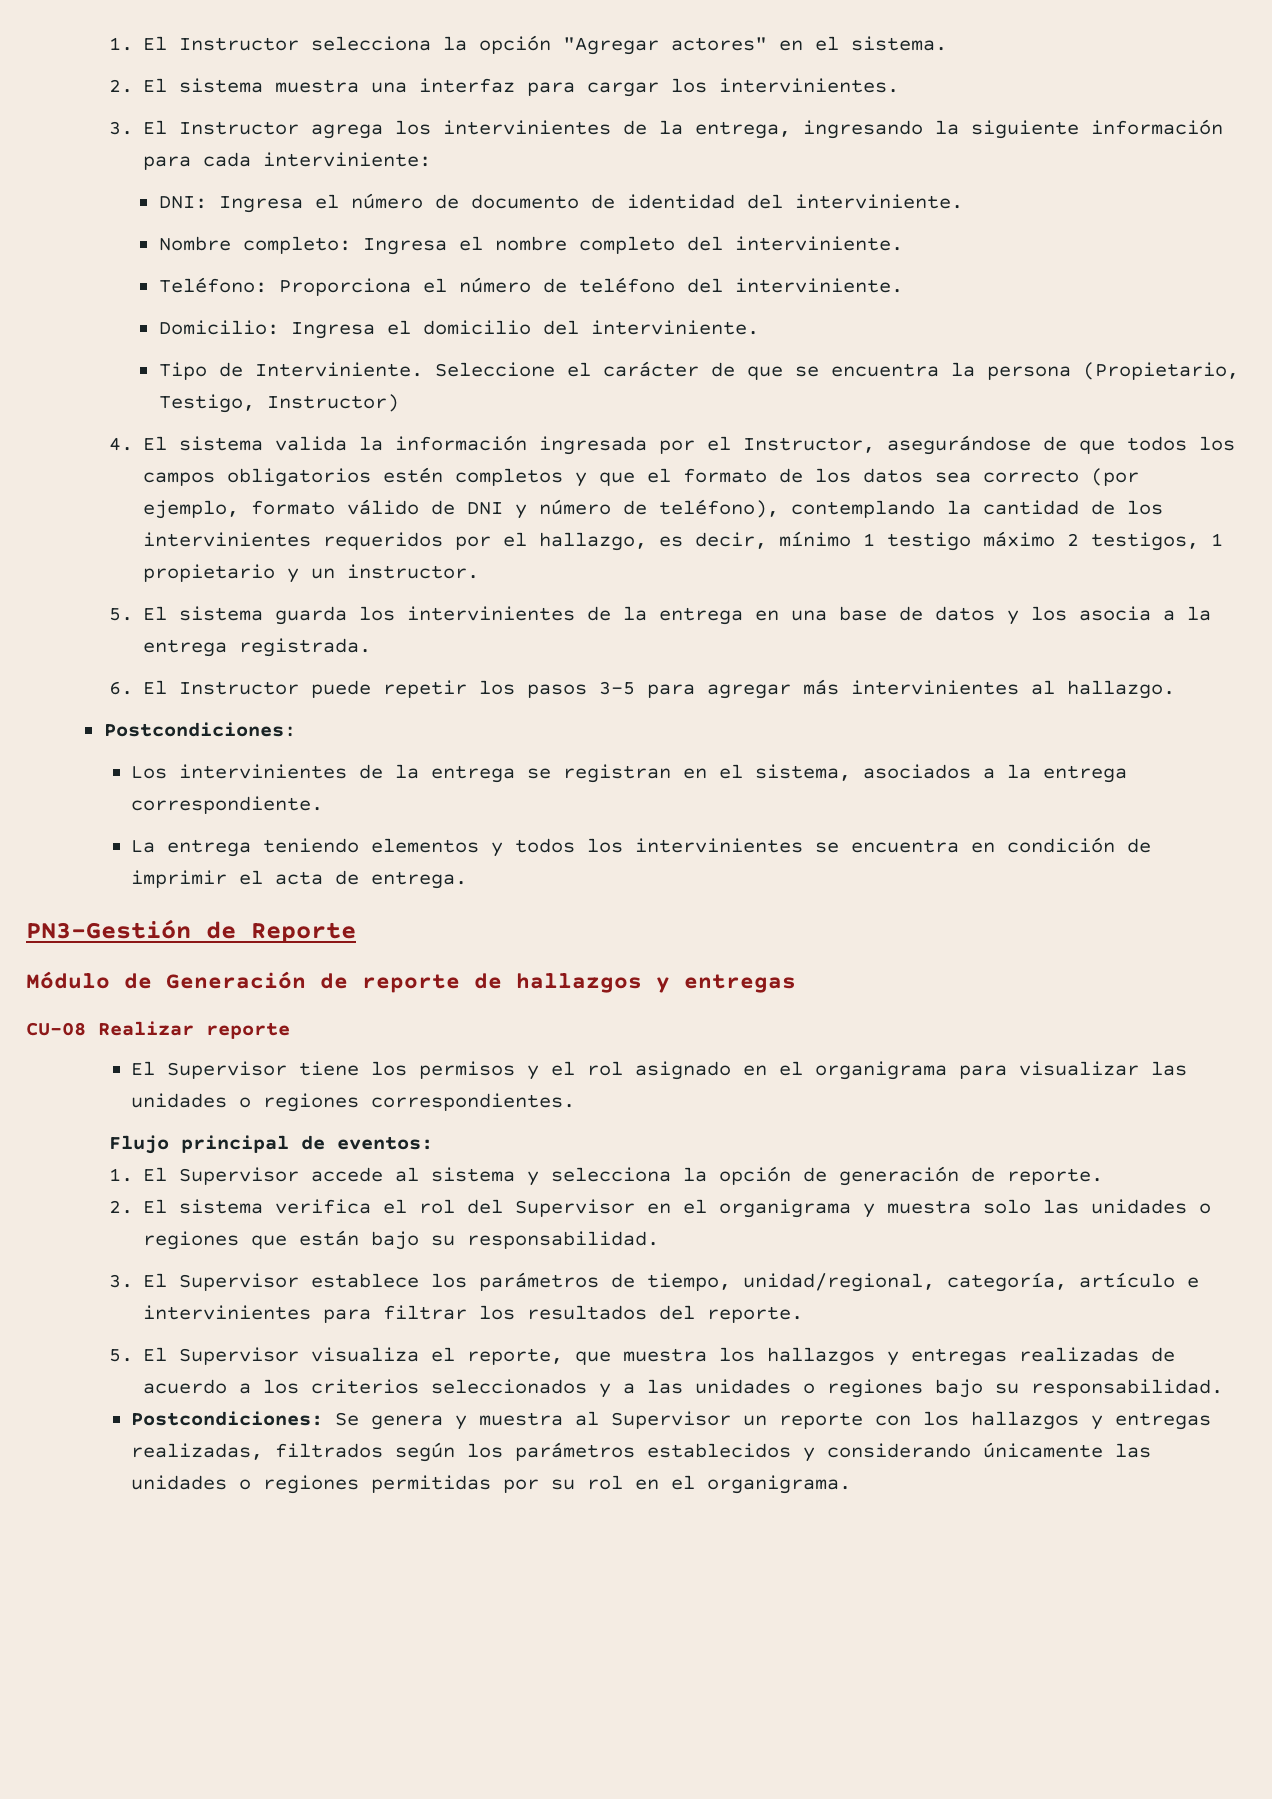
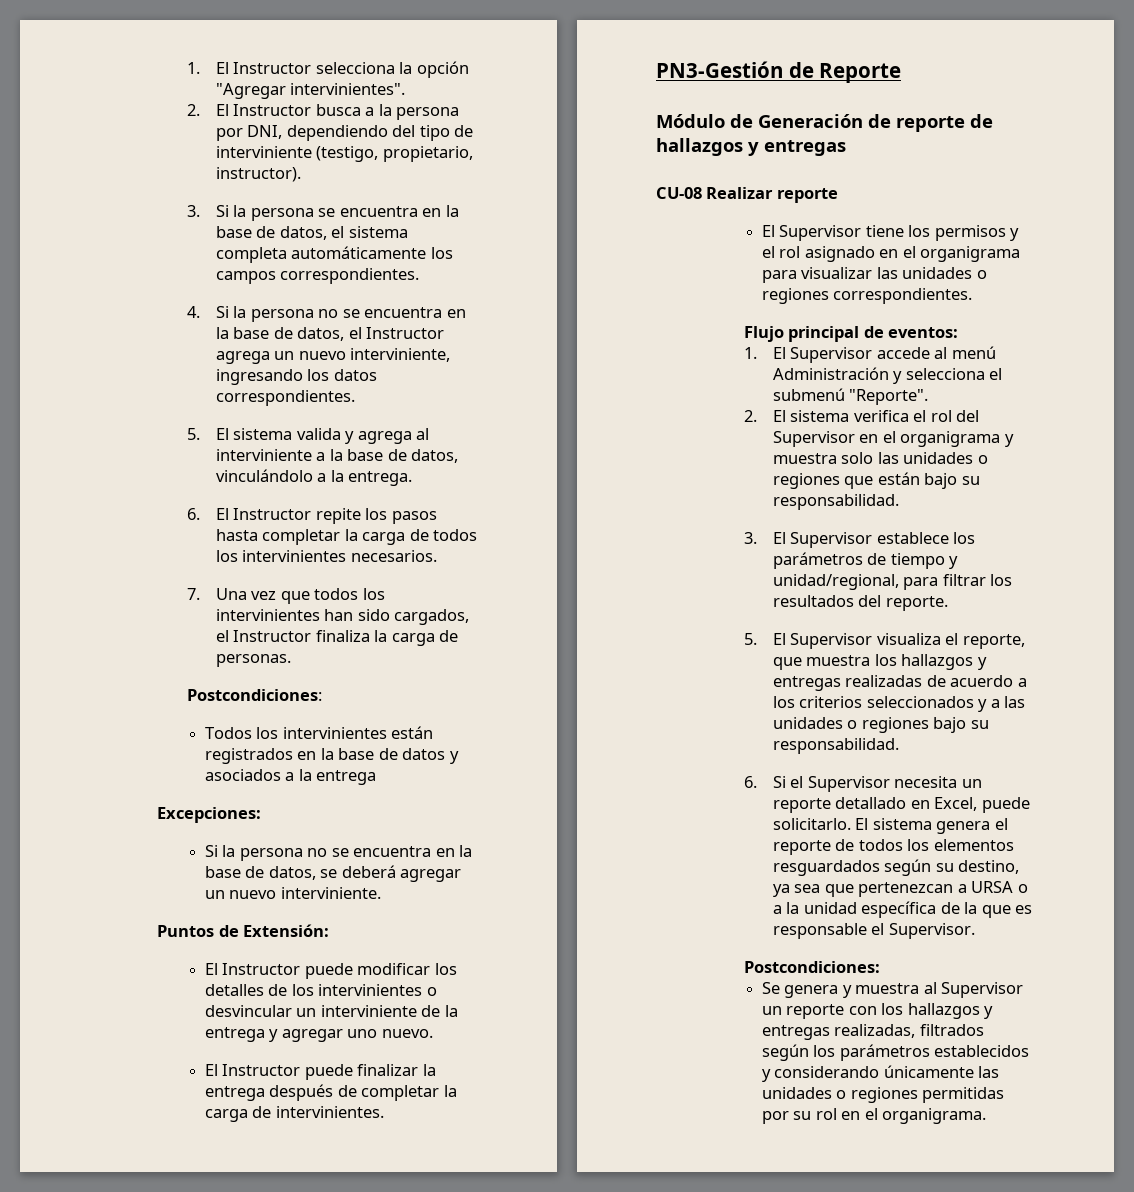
[670,36,947,51] [108,78,899,97] [108,119,1223,139] [142,152,431,170] [158,193,963,213] [158,236,903,255] [158,277,903,296] [158,320,759,339] [158,361,1239,380] [158,394,399,413] [108,435,1235,455] [142,467,1139,487] [142,499,1163,519] [142,531,1223,551] [142,564,479,583] [108,606,1211,625] [142,638,371,657] [108,679,1175,699] [103,722,296,737] [131,764,1128,783] [131,796,324,814] [131,837,1152,857] [131,870,468,889] actores" en el sistema. // 2. El sistema muestra una interfaz para cargar los intervinientes. // 3. El Instructor agrega los intervinientes de la entrega, ingresando la siguiente información para cada interviniente: // DNI: Ingresa el número de documento de identidad del interviniente. // Nombre completo: Ingresa el nombre completo del interviniente. // Teléfono: Proporciona el número de teléfono del interviniente. // Domicilio: Ingresa el domicilio del interviniente. // Tipo de Interviniente. Seleccione el carácter de que se encuentra la persona (Propietario, Testigo, Instructor) // 4. El sistema valida la información ingresada por el Instructor, asegurándose de que todos los campos obligatorios estén completos y que el formato de los datos sea correcto (por ejemplo, formato válido de DNI y número de teléfono), contemplando la cantidad de los intervinientes requeridos por el hallazgo, es decir, mínimo 1 testigo máximo 2 testigos, 1 propietario y un instructor. // 5. El sistema guarda los intervinientes de la entrega en una base de datos y los asocia a la entrega registrada. // 6. El Instructor puede repetir los pasos 3-5 para agregar más intervinientes al hallazgo. // Postcondiciones: // Los intervinientes de la entrega se registran en el sistema, asociados a la entrega correspondiente. // La entrega teniendo elementos y todos los intervinientes se encuentra en condición de imprimir el acta de entrega. -> [290,83,406,95] [186,104,460,120] [215,125,474,141] [215,146,473,162] [215,167,301,182] [186,205,459,221] [215,226,408,240] [215,246,453,263] [215,268,420,284] [186,306,466,322] [215,327,445,341] [215,348,451,364] [215,369,377,385] [215,390,355,406] [186,428,430,444] [215,449,459,463] [215,469,413,486] [186,508,437,524] [215,529,478,545] [215,550,437,562] [186,588,385,604] [215,609,470,625] [215,630,459,646] [215,654,291,667] [186,689,322,701] [204,726,434,739] [204,748,459,764] [204,769,377,785] [157,807,262,823] [204,845,473,861] [204,865,462,882] [204,887,381,899] [157,924,330,937] [204,963,457,979] [204,984,437,996] [204,1005,458,1017] [204,1027,433,1042] [204,1064,436,1080] [204,1084,457,1101] [204,1106,384,1122] intervinientes". // 2. El Instructor busca a la persona por DNI, dependiendo del tipo de interviniente (testigo, propietario, instructor). // 3. Si la persona se encuentra en la base de datos, el sistema completa automáticamente los campos correspondientes. // 4. Si la persona no se encuentra en la base de datos, el Instructor agrega un nuevo interviniente, ingresando los datos correspondientes. // 5. El sistema valida y agrega al interviniente a la base de datos, vinculándolo a la entrega. // 6. El Instructor repite los pasos hasta completar la carga de todos los intervinientes necesarios. // 7. Una vez que todos los intervinientes han sido cargados, el Instructor finaliza la carga de personas. // Postcondiciones: // Todos los intervinientes están registrados en la base de datos y asociados a la entrega // Excepciones: // Si la persona no se encuentra en la base de datos, se deberá agregar un nuevo interviniente. // Puntos de Extensión: // El Instructor puede modificar los detalles de los intervinientes o desvincular un interviniente de la entrega y agregar uno nuevo. // El Instructor puede finalizar la entrega después de completar la carga de intervinientes.
[430,1166,1103,1186] sistema y selecciona la opción de generación de reporte. -> [951,346,996,359] [772,367,1003,384] [772,388,929,405] menú Administración y selecciona el submenú "Reporte".
[646,1272,1199,1292] [142,1305,311,1320] tiempo, unidad/regional, categoría, artículo e intervinientes -> [890,553,959,569] [772,574,899,590] tiempo y unidad/regional,
[131,1411,324,1426] // Postcondiciones: -> [743,776,982,792] [772,797,1030,813] [772,818,1008,834] [772,839,1014,855] [772,859,1020,876] [772,881,1028,897] [772,901,1033,918] [772,923,975,939] [743,961,880,973] // 6. Si el Supervisor necesita un reporte detallado en Excel, puede solicitarlo. El sistema genera el reporte de todos los elementos resguardados según su destino, ya sea que pertenezcan a URSA o a la unidad específica de la que es responsable el Supervisor. // Postcondiciones: //

